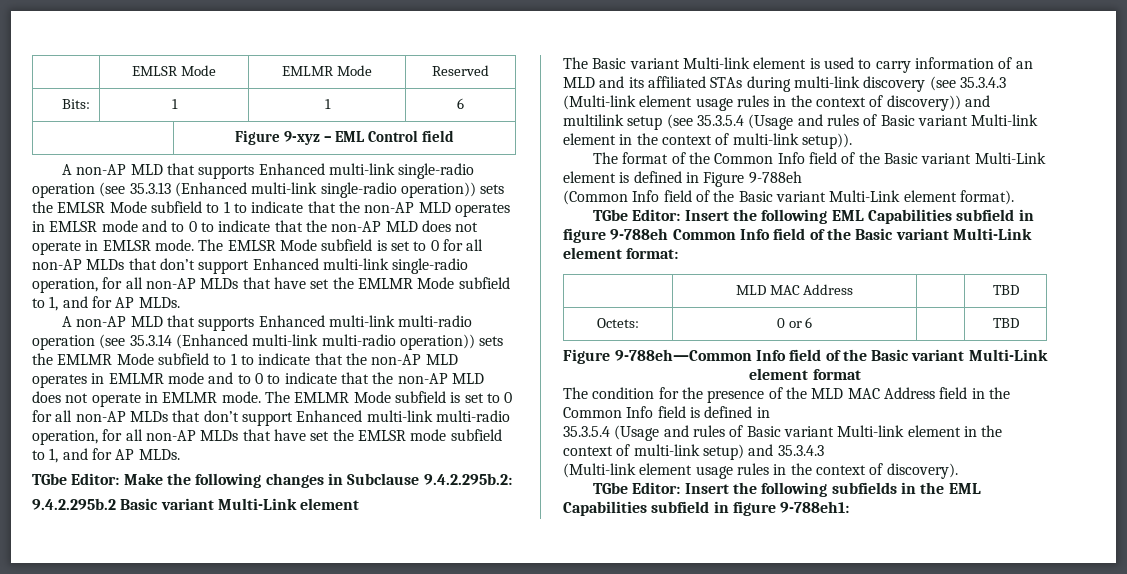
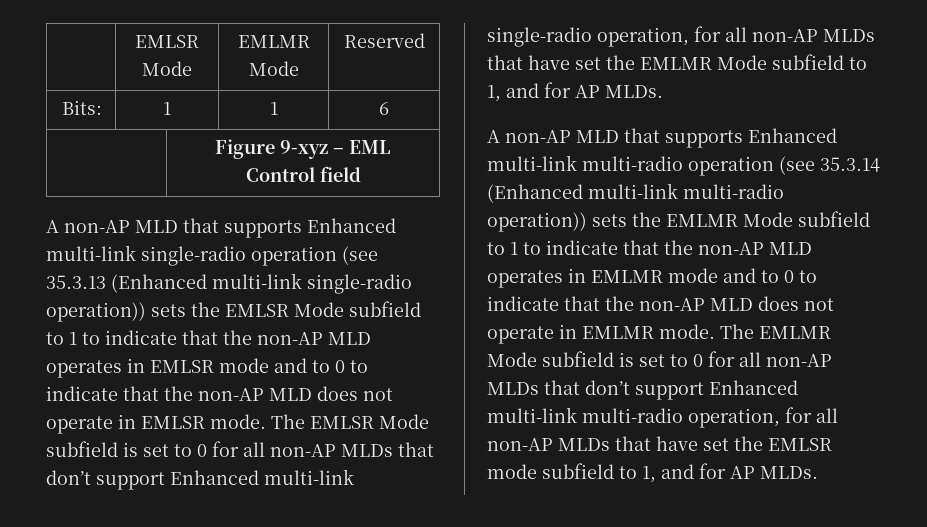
[32,473,512,488] [32,498,360,510] [563,57,1033,73] [563,76,1006,92] [563,95,990,111] [563,114,1039,130] [563,133,852,149] [593,152,1046,164] [563,171,802,187] [563,190,1014,205] [593,209,1034,224] [563,228,1032,243] [563,247,679,259] [735,284,854,295] [992,285,1019,295] [597,318,639,328] [776,317,813,328] [992,318,1019,328] [563,349,1048,364] [749,368,861,380] [563,387,1010,403] [563,406,770,418] [563,425,1003,441] [563,444,824,460] [563,463,958,479] [593,482,981,497] [563,501,850,516] // TGbe Editor: Make the following changes in Subclause 9.4.2.295b.2: // 9.4.2.295b.2 Basic variant Multi-Link element // The Basic variant Multi-link element is used to carry information of an MLD and its affiliated STAs during multi-link discovery (see 35.3.4.3 (Multi-link element usage rules in the context of discovery)) and multilink setup (see 35.3.5.4 (Usage and rules of Basic variant Multi-link element in the context of multi-link setup)). // The format of the Common Info field of the Basic variant Multi-Link element is defined in Figure 9-788eh // (Common Info field of the Basic variant Multi-Link element format). // TGbe Editor: Insert the following EML Capabilities subfield in figure 9-788eh Common Info field of the Basic variant Multi-Link element format: // | MLD MAC Address | | TBD // Octets: | 0 or 6 | | TBD // Figure 9-788eh—Common Info field of the Basic variant Multi-Link element format // The condition for the presence of the MLD MAC Address field in the Common Info field is defined in // 35.3.5.4 (Usage and rules of Basic variant Multi-link element in the context of multi-link setup) and 35.3.4.3 // (Multi-link element usage rules in the context of discovery). // TGbe Editor: Insert the following subfields in the EML Capabilities subfield in figure 9-788eh1: -> (818, 472) none

